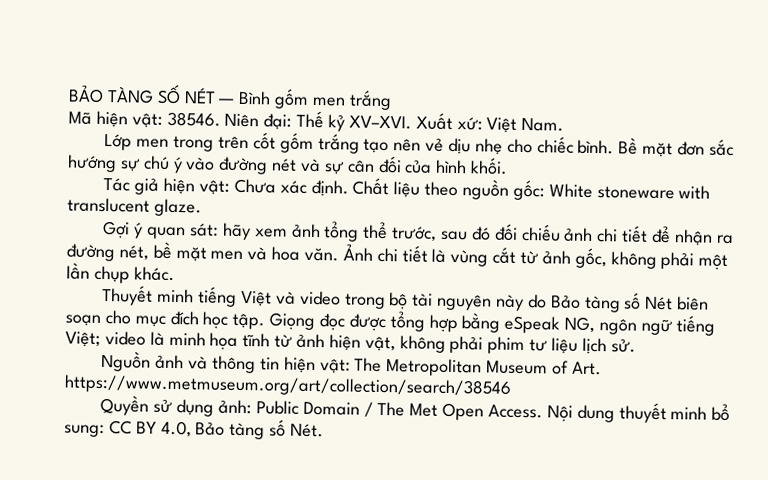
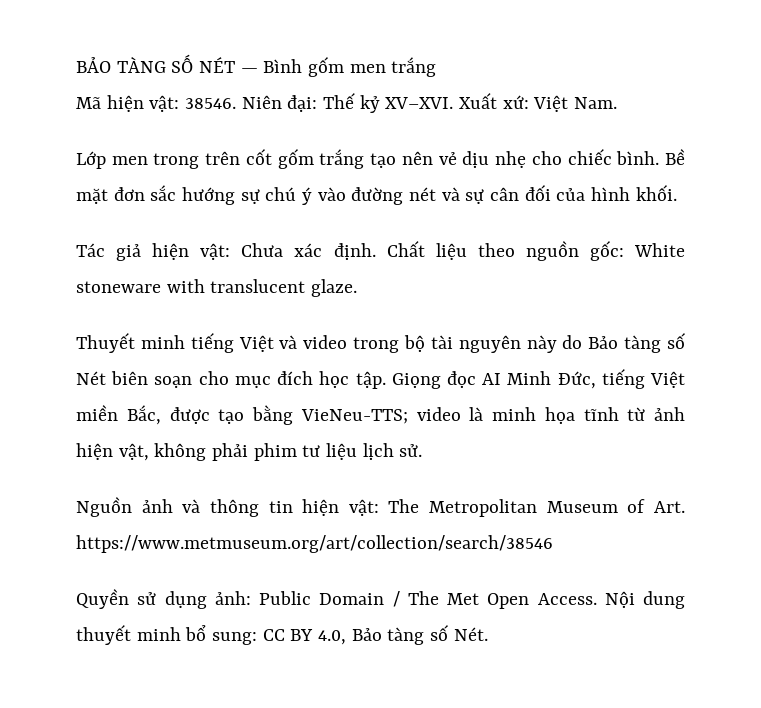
[103,220,734,246] [66,241,729,270] [66,262,175,284] // Gợi ý quan sát: hãy xem ảnh tổng thể trước, sau đó đối chiếu ảnh chi tiết để nhận ra đường nét, bề mặt men và hoa văn. Ảnh chi tiết là vùng cắt từ ảnh gốc, không phải một lần chụp khác. -> (358, 288) none
[348,311,715,336] [65,331,101,347] được tổng hợp bằng eSpeak NG, ngôn ngữ tiếng Việt; -> [482,369,685,389] [76,405,408,425] AI Minh Đức, tiếng Việt miền Bắc, được tạo bằng VieNeu-TTS;

